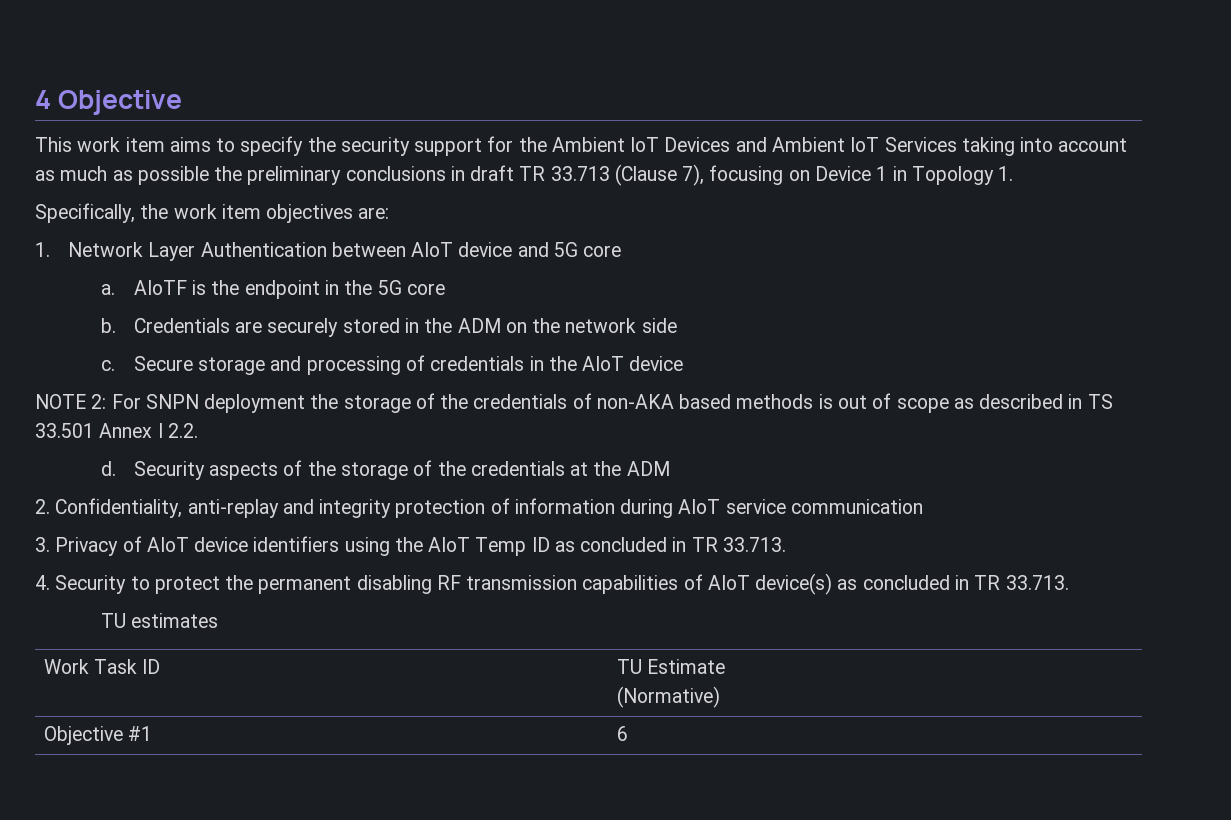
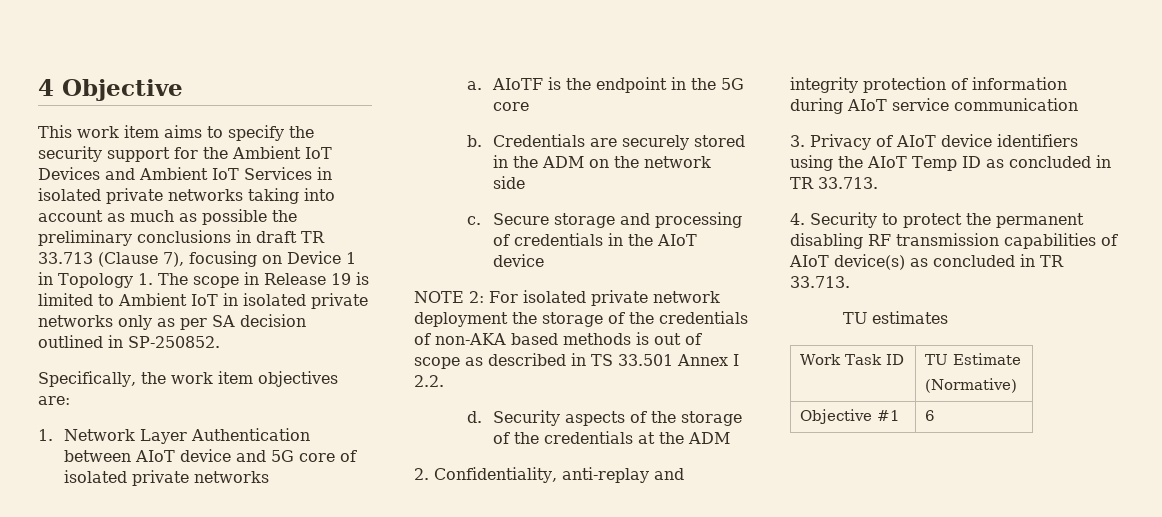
(957, 144) none -> [317,167,332,180] [38,188,243,204] in isolated private networks
(1014, 173) none -> [157,272,369,288] [38,293,368,309] [38,314,306,330] [38,335,220,348] The scope in Release 19 is limited to Ambient IoT in isolated private networks only as per SA decision outlined in SP-250852.
(622, 251) none -> [340,450,358,462] [64,470,270,486] of isolated private networks
[145,394,199,409] SNPN -> [522,290,720,306] isolated private network

